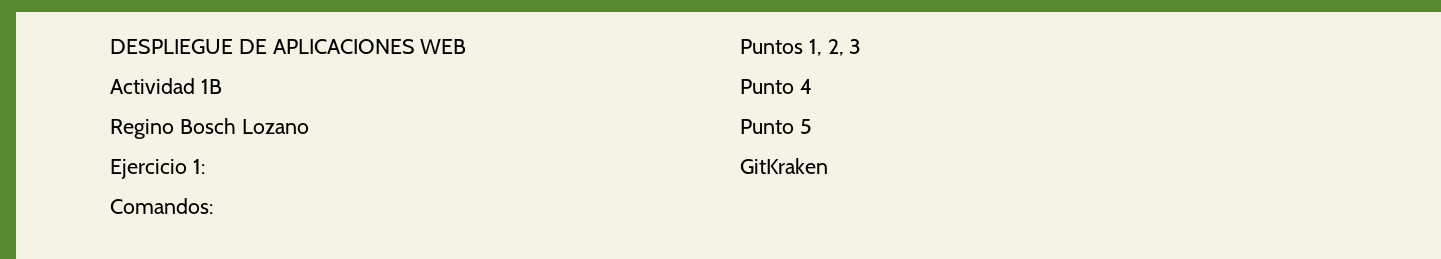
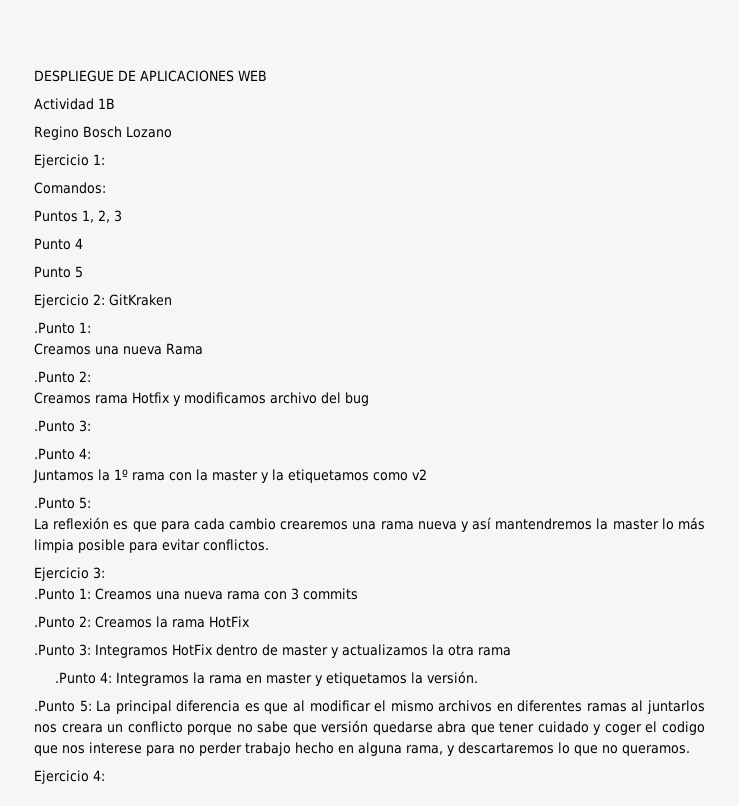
(812, 126) none -> [34,294,105,308] Ejercicio 2:
(828, 166) none -> [34,322,91,334] [34,343,203,355] [34,371,91,383] [34,392,369,406] [34,420,91,432] [34,448,91,460] [33,469,427,483] [34,497,91,509] [34,517,705,532] [34,539,269,553] [34,567,105,581] [34,588,358,600] [34,616,250,628] [34,644,511,658] [55,671,479,686] [34,700,705,714] [34,720,705,735] [34,742,690,756] [34,770,105,784] // .Punto 1: // Creamos una nueva Rama // .Punto 2: // Creamos rama Hotfix y modificamos archivo del bug // .Punto 3: // .Punto 4: // Juntamos la 1º rama con la master y la etiquetamos como v2 // .Punto 5: // La reflexión es que para cada cambio crearemos una rama nueva y así mantendremos la master lo más limpia posible para evitar conflictos. // Ejercicio 3: // .Punto 1: Creamos una nueva rama con 3 commits // .Punto 2: Creamos la rama HotFix // .Punto 3: Integramos HotFix dentro de master y actualizamos la otra rama // .Punto 4: Integramos la rama en master y etiquetamos la versión. // .Punto 5: La principal diferencia es que al modificar el mismo archivos en diferentes ramas al juntarlos nos creara un conflicto porque no sabe que versión quedarse abra que tener cuidado y coger el codigo que nos interese para no perder trabajo hecho en alguna rama, y descartaremos lo que no queramos. // Ejercicio 4:

